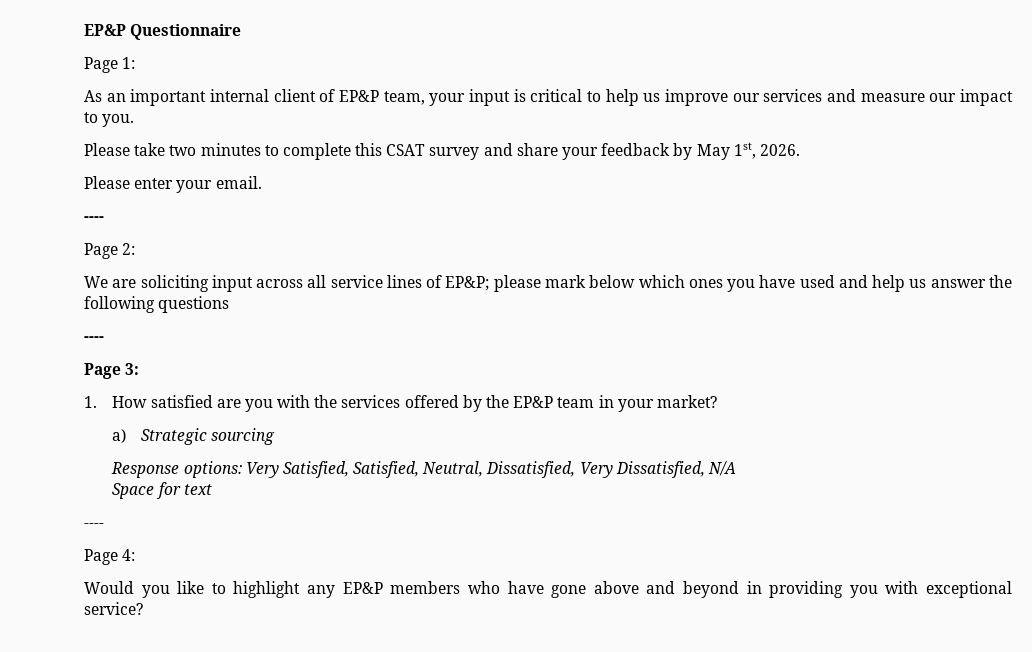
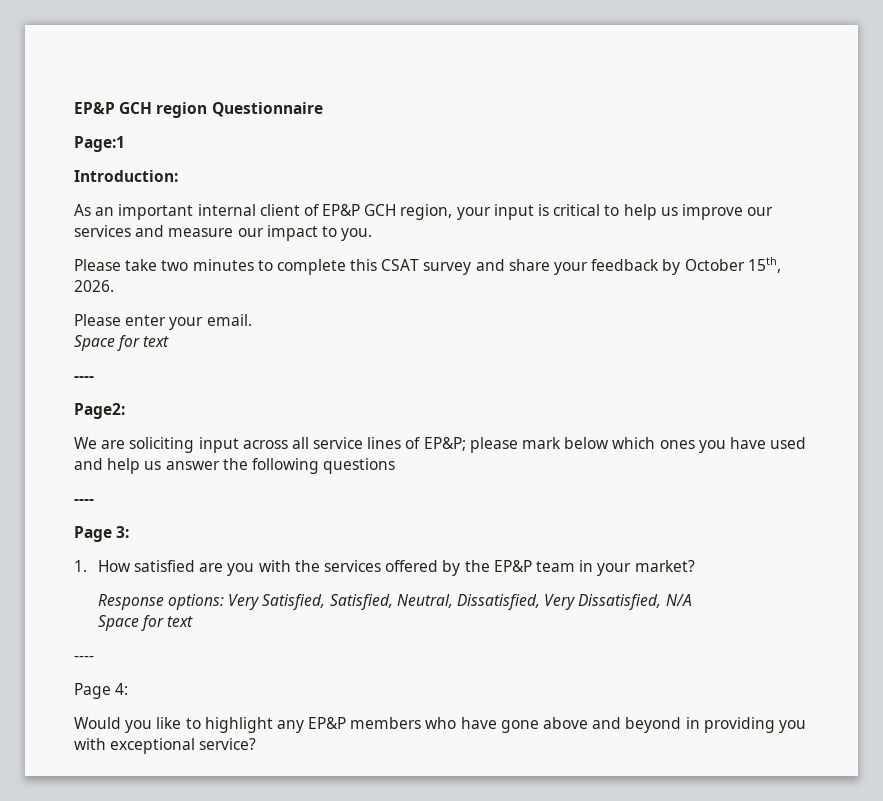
[84,24,126,36] EP&P -> [74,102,208,118] EP&P GCH region
[84,57,136,73] Page 1: -> [74,136,125,152] [74,170,178,182] Page:1 // Introduction:
[383,91,425,105] team, -> [364,204,453,220] GCH region,
[696,142,756,160] May 1st, -> [684,257,781,273] October 15th,
[84,216,104,222] [84,243,136,259] // ---- // Page 2: -> [74,335,170,351] [74,376,94,381] [74,403,125,419] // Space for text // ---- // Page2:
[112,428,275,445] // a) Strategic sourcing -> (695, 566) none

